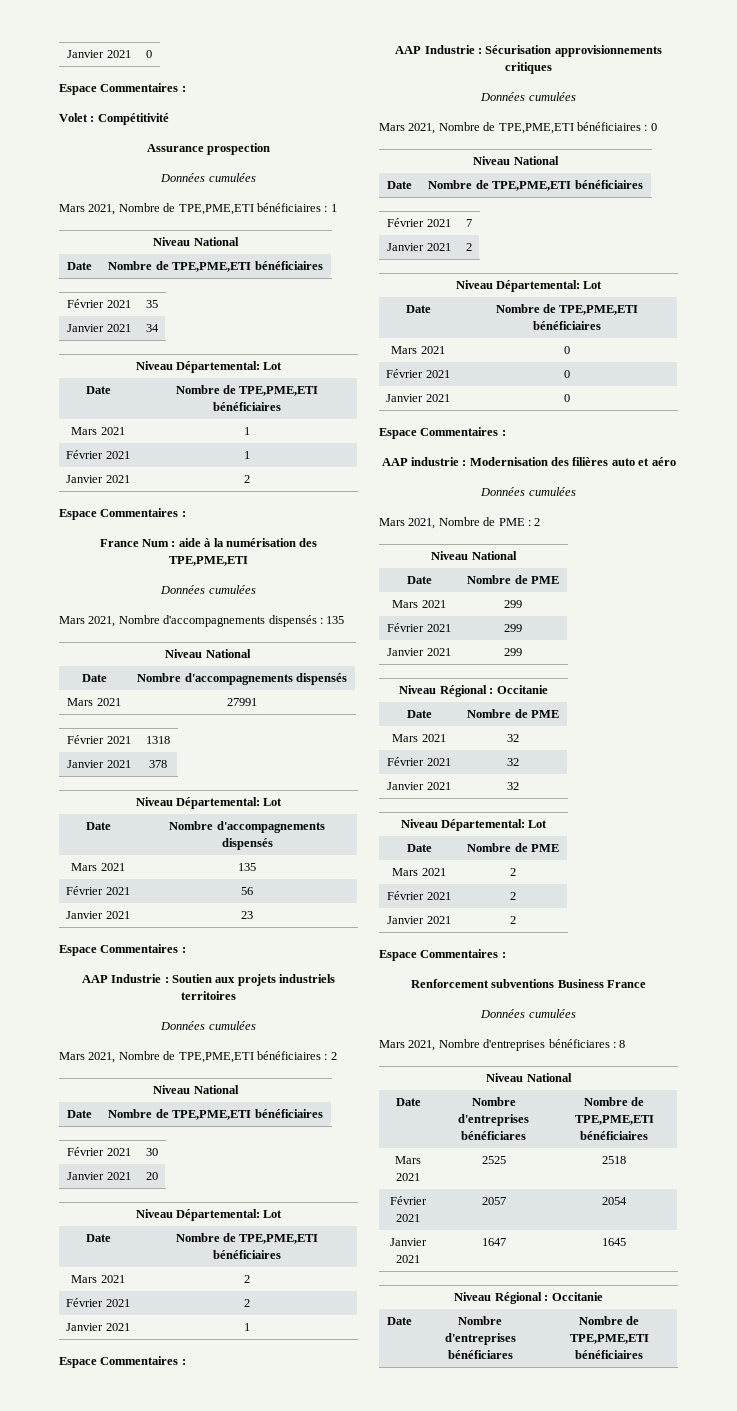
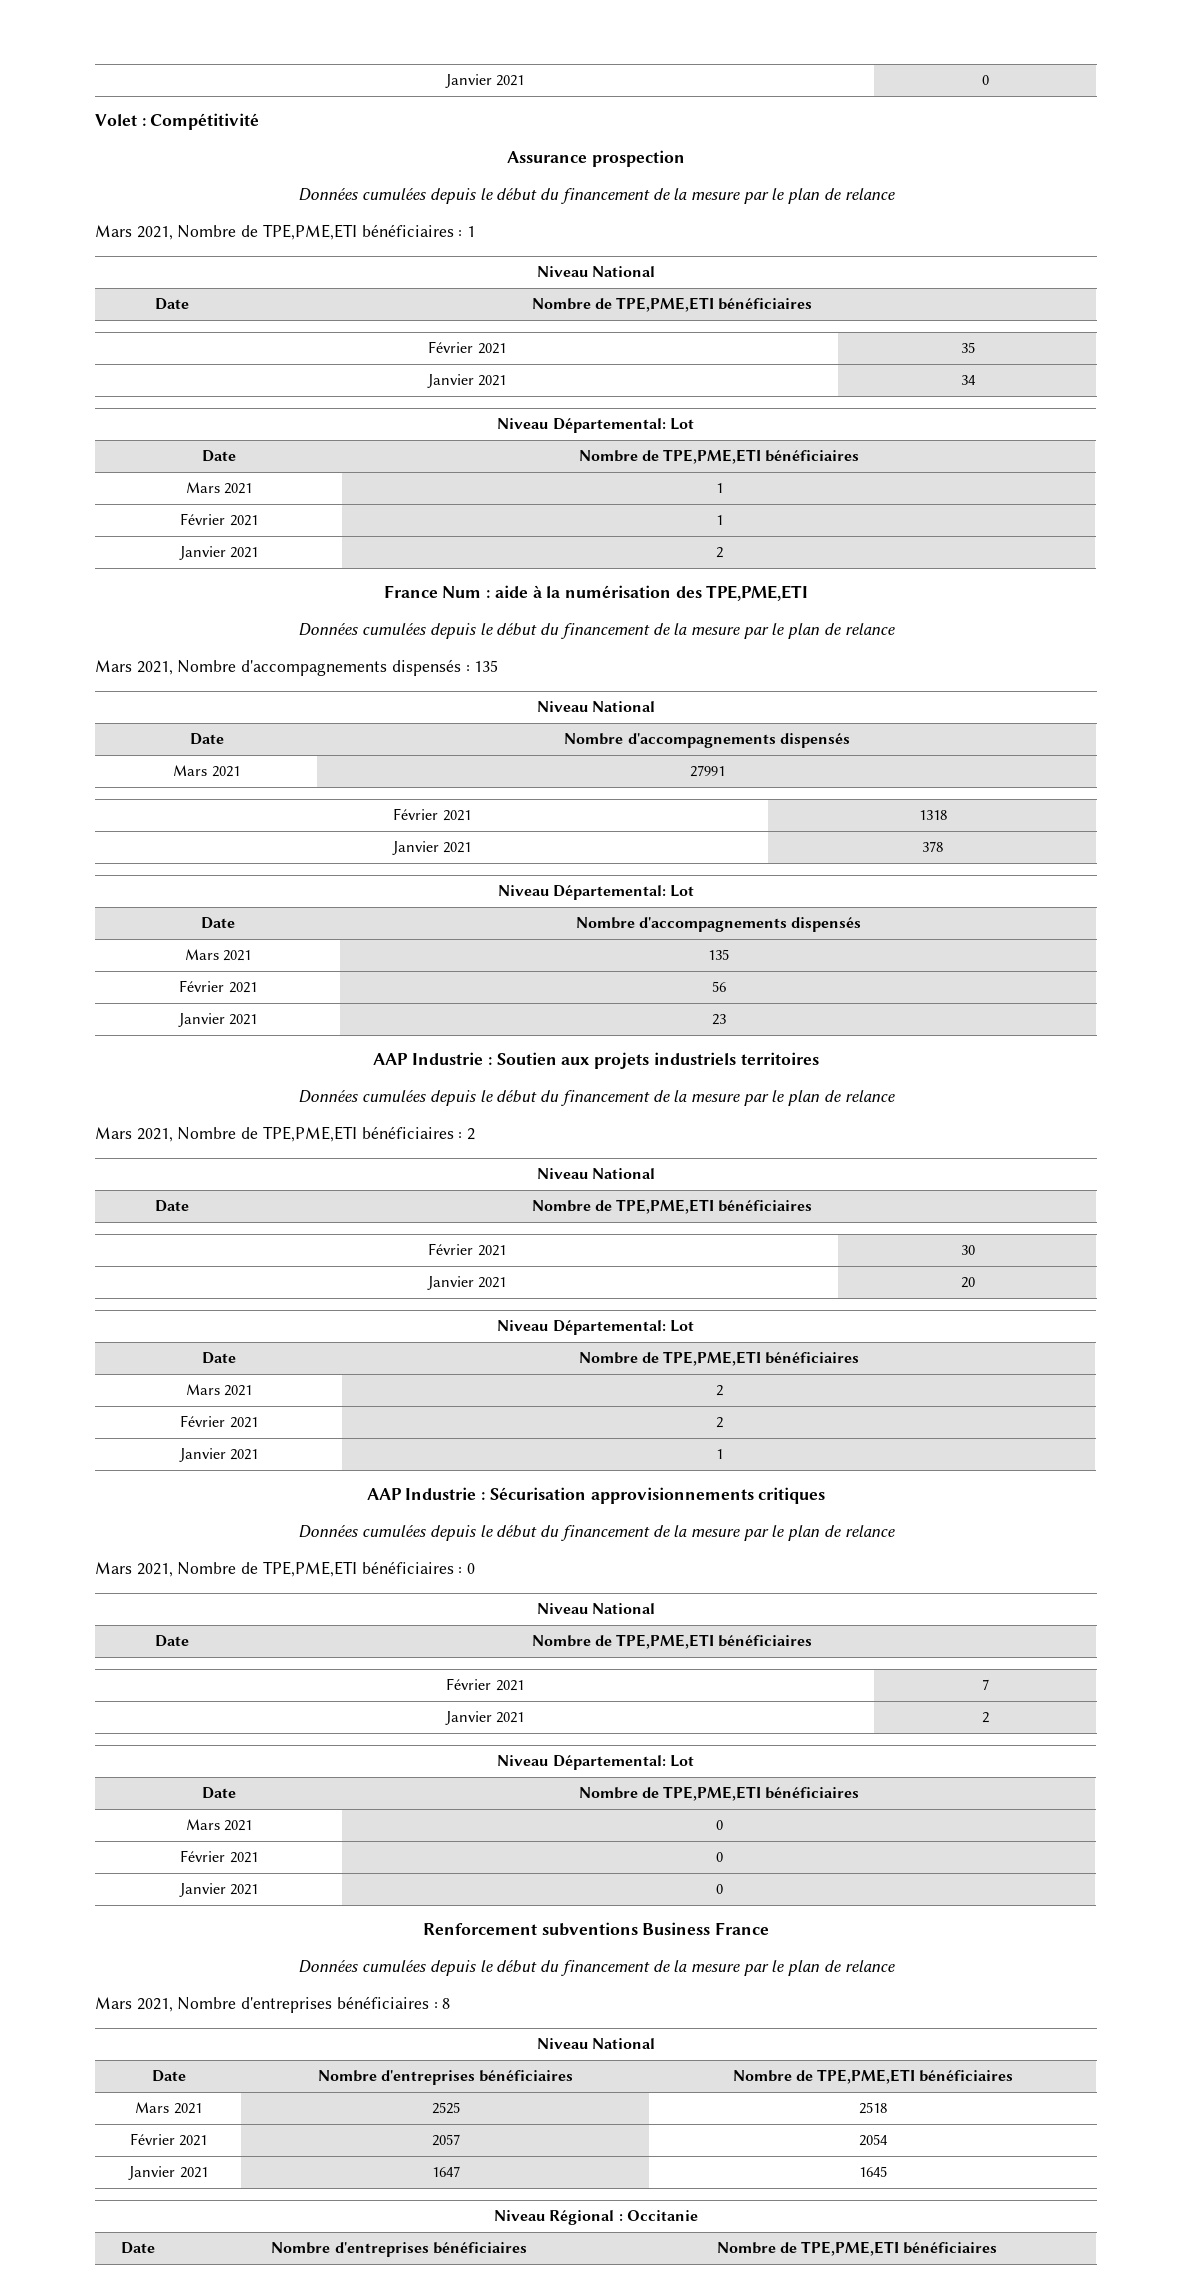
[67,50,131,58] [146,50,152,58] [59,83,186,95] Janvier 2021 | 0 // Espace Commentaires : -> [444,74,525,88] [982,75,989,85] Janvier 2021 | 0
(256, 177) none -> [429,188,895,204] depuis le début du financement de la mesure par le plan de relance
[59,508,186,520] // Espace Commentaires : -> (723, 552) none
(256, 589) none -> [429,623,895,639] depuis le début du financement de la mesure par le plan de relance
[59,944,186,956] // Espace Commentaires : -> (726, 1019) none
(256, 1025) none -> [429,1090,895,1106] depuis le début du financement de la mesure par le plan de relance
[59,1356,186,1368] // Espace Commentaires : -> (723, 1454) none
(576, 96) none -> [429,1525,895,1541] depuis le début du financement de la mesure par le plan de relance
[379,427,506,439] [381,457,676,466] [480,487,576,496] [379,517,541,529] [431,551,517,560] [406,576,432,584] [467,575,559,584] [392,600,446,608] [504,600,522,608] [387,623,451,632] [504,624,522,632] [387,648,451,656] [504,648,522,656] [399,685,548,697] [406,710,432,718] [467,709,559,718] [392,734,446,742] [507,734,519,742] [387,757,451,766] [507,758,519,766] [387,782,451,790] [507,782,519,790] [400,819,548,831] [406,844,432,852] [467,843,559,852] [392,868,446,876] [510,868,516,876] [387,891,451,900] [510,892,516,900] [387,916,451,924] [510,916,516,924] [379,949,506,961] // Espace Commentaires : // AAP industrie : Modernisation des filières auto et aéro // Données cumulées // Mars 2021, Nombre de PME : 2 // Niveau National // Date | Nombre de PME // Mars 2021 | 299 // Février 2021 | 299 // Janvier 2021 | 299 // Niveau Régional : Occitanie // Date | Nombre de PME // Mars 2021 | 32 // Février 2021 | 32 // Janvier 2021 | 32 // Niveau Départemental: Lot // Date | Nombre de PME // Mars 2021 | 2 // Février 2021 | 2 // Janvier 2021 | 2 // Espace Commentaires : -> (723, 1889) none
(576, 1013) none -> [429,1960,895,1976] depuis le début du financement de la mesure par le plan de relance
[548,1039,610,1048] bénéficiares -> [336,1996,429,2009] bénéficiaires
[461,1131,526,1140] bénéficiares -> [479,2070,574,2082] bénéficiaires
[447,1350,513,1359] bénéficiares -> [432,2242,527,2254] bénéficiaires

